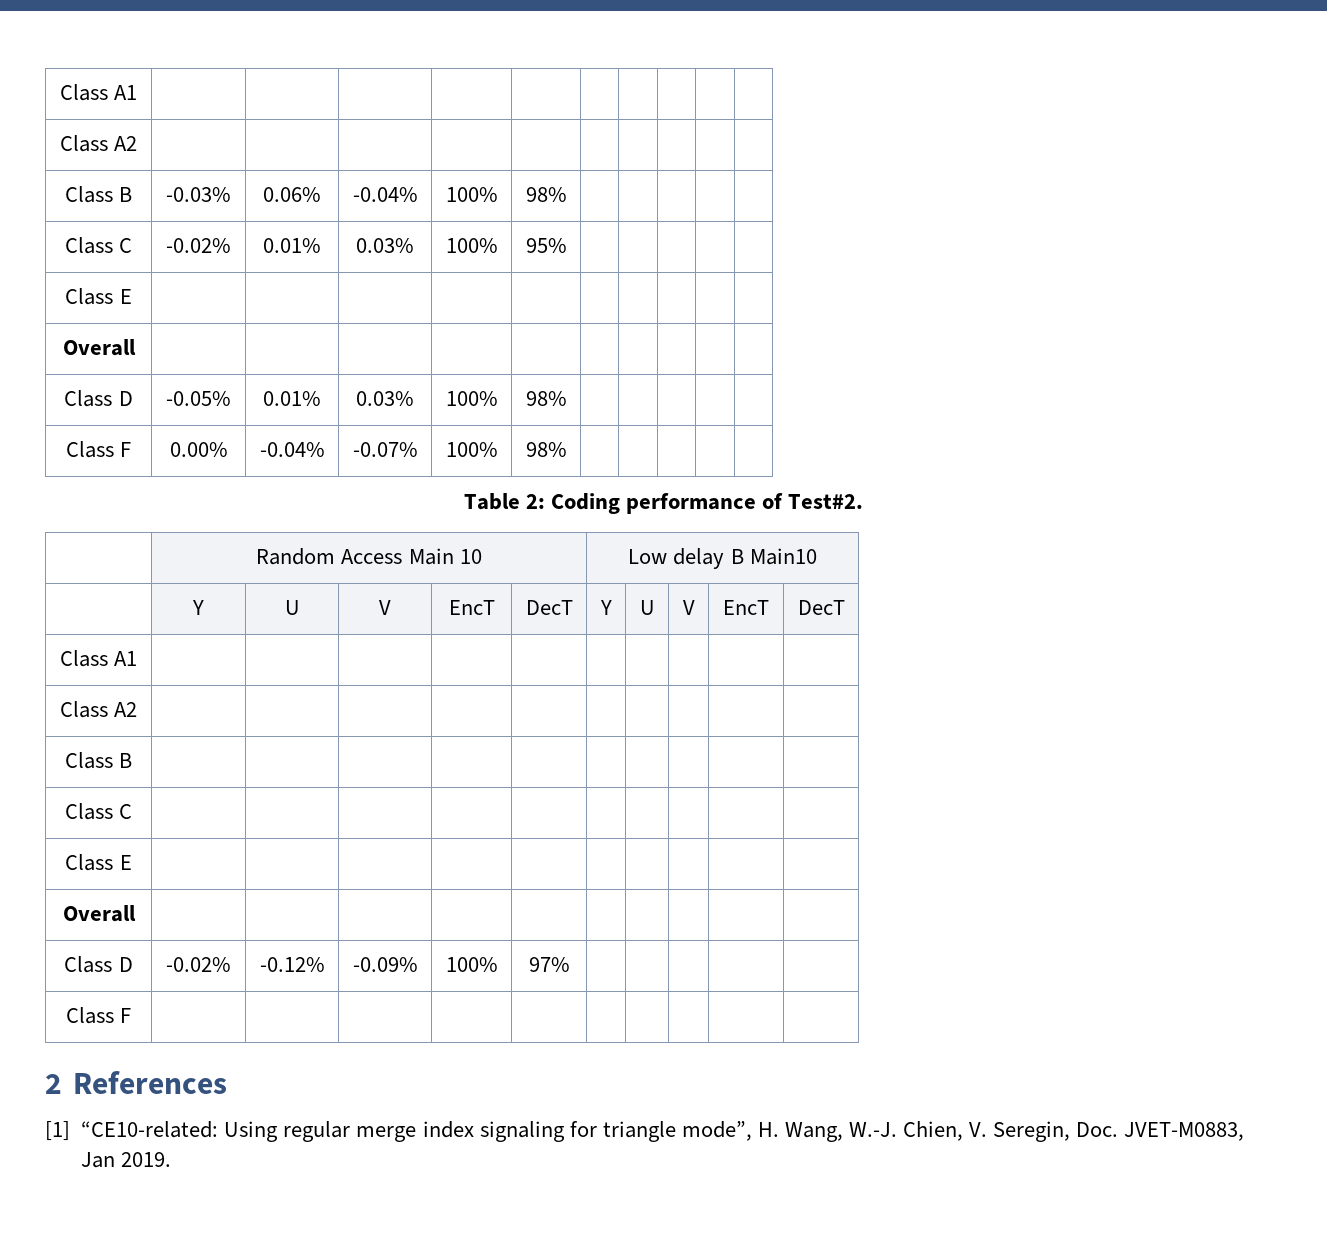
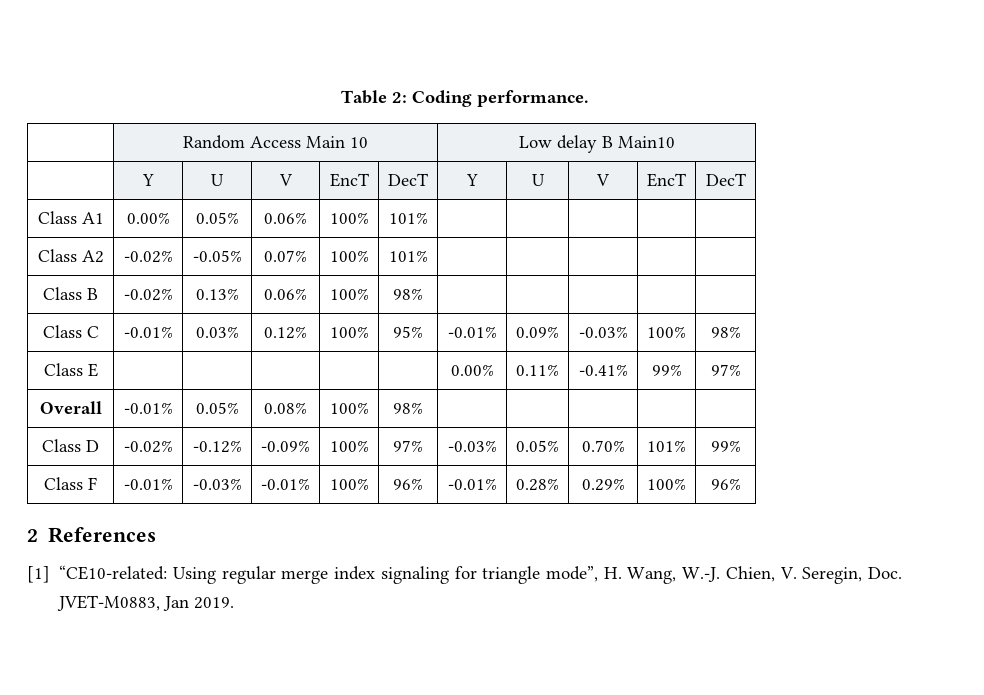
[59,84,138,101] [59,135,138,152] [64,186,133,203] [166,187,231,202] [263,187,321,202] [352,187,418,202] [445,187,498,202] [525,187,567,202] [64,237,133,254] [166,238,231,253] [263,238,321,253] [355,238,414,253] [445,238,498,253] [525,238,567,253] [65,288,132,305] [62,339,136,356] [64,390,133,407] [166,391,231,406] [263,391,321,406] [355,391,414,406] [445,391,498,406] [525,391,567,406] [65,441,132,458] [169,442,228,457] [259,442,325,457] [352,442,418,457] [445,442,498,457] [525,442,567,457] [463,493,864,514] Class A1 | | | | | | | | | | // Class A2 | | | | | | | | | | // Class B | -0.03% | 0.06% | -0.04% | 100% | 98% | | | | | // Class C | -0.02% | 0.01% | 0.03% | 100% | 95% | | | | | // Class E | | | | | | | | | | // Overall | | | | | | | | | | // Class D | -0.05% | 0.01% | 0.03% | 100% | 98% | | | | | // Class F | 0.00% | -0.04% | -0.07% | 100% | 98% | | | | | // Table 2: Coding performance of Test#2. -> [340,90,589,107] Table 2: Coding performance.
[59,701,138,718] [64,752,133,769] [64,803,133,820] [65,854,132,871] [62,905,136,922] | | | | | | | | | // Class A2 | | | | | | | | | | // Class B | | | | | | | | | | // Class C | | | | | | | | | | // Class E | | | | | | | | | | // Overall | | | | | -> [126,212,170,224] [195,212,239,224] [264,212,307,224] [329,212,369,224] [388,212,428,224] [37,249,104,263] [123,250,173,263] [192,250,242,262] [264,250,307,262] [329,250,369,262] [388,250,428,262] [43,287,98,300] [123,288,173,301] [195,288,239,300] [264,288,307,300] [329,288,369,300] [393,288,423,300] [42,325,99,338] [123,326,173,338] [195,326,239,338] [264,326,307,339] [329,326,369,338] [393,326,423,338] [447,326,497,338] [516,326,559,338] [578,326,628,338] [647,326,686,338] [710,326,741,338] [43,363,98,377] [450,364,494,376] [516,364,559,376] [578,364,628,376] [651,364,682,376] [710,364,741,376] [39,401,102,414] [123,402,173,414] [195,402,239,414] [264,402,307,414] [329,402,369,414] [393,402,423,414] 0.00% | 0.05% | 0.06% | 100% | 101% | | | | | // Class A2 | -0.02% | -0.05% | 0.07% | 100% | 101% | | | | | // Class B | -0.02% | 0.13% | 0.06% | 100% | 98% | | | | | // Class C | -0.01% | 0.03% | 0.12% | 100% | 95% | -0.01% | 0.09% | -0.03% | 100% | 98% // Class E | | | | | | 0.00% | 0.11% | -0.41% | 99% | 97% // Overall | -0.01% | 0.05% | 0.08% | 100% | 98%
[65,1007,132,1024] | | | | // Class F | | | | | | | | | | -> [447,440,497,452] [516,440,559,452] [581,440,625,452] [647,440,686,452] [710,440,741,452] [44,477,97,490] [123,478,173,490] [192,478,242,490] [261,478,310,490] [329,478,369,490] [393,478,423,490] [447,478,497,490] [516,478,559,491] [581,478,625,491] [647,478,686,490] [710,478,741,490] -0.03% | 0.05% | 0.70% | 101% | 99% // Class F | -0.01% | -0.03% | -0.01% | 100% | 96% | -0.01% | 0.28% | 0.29% | 100% | 96%

